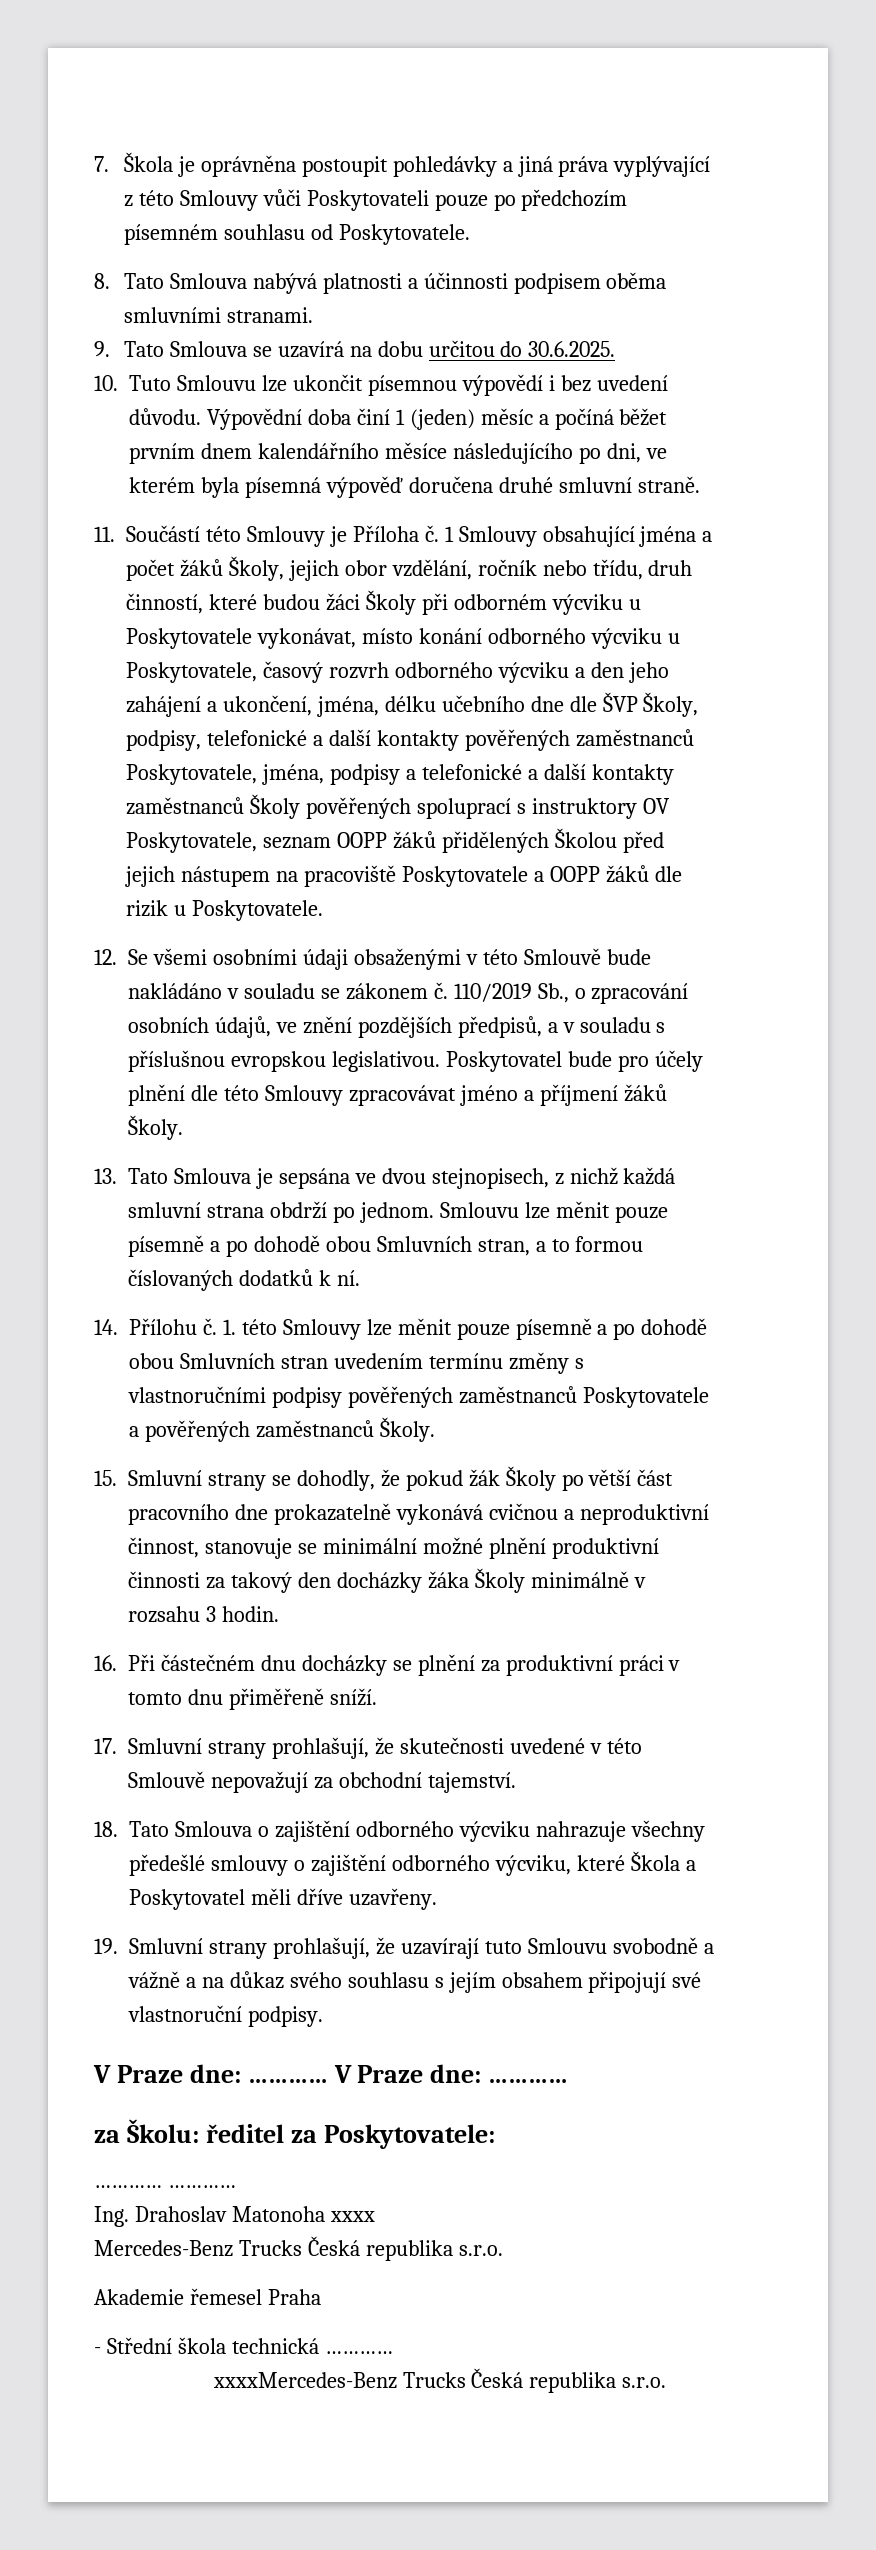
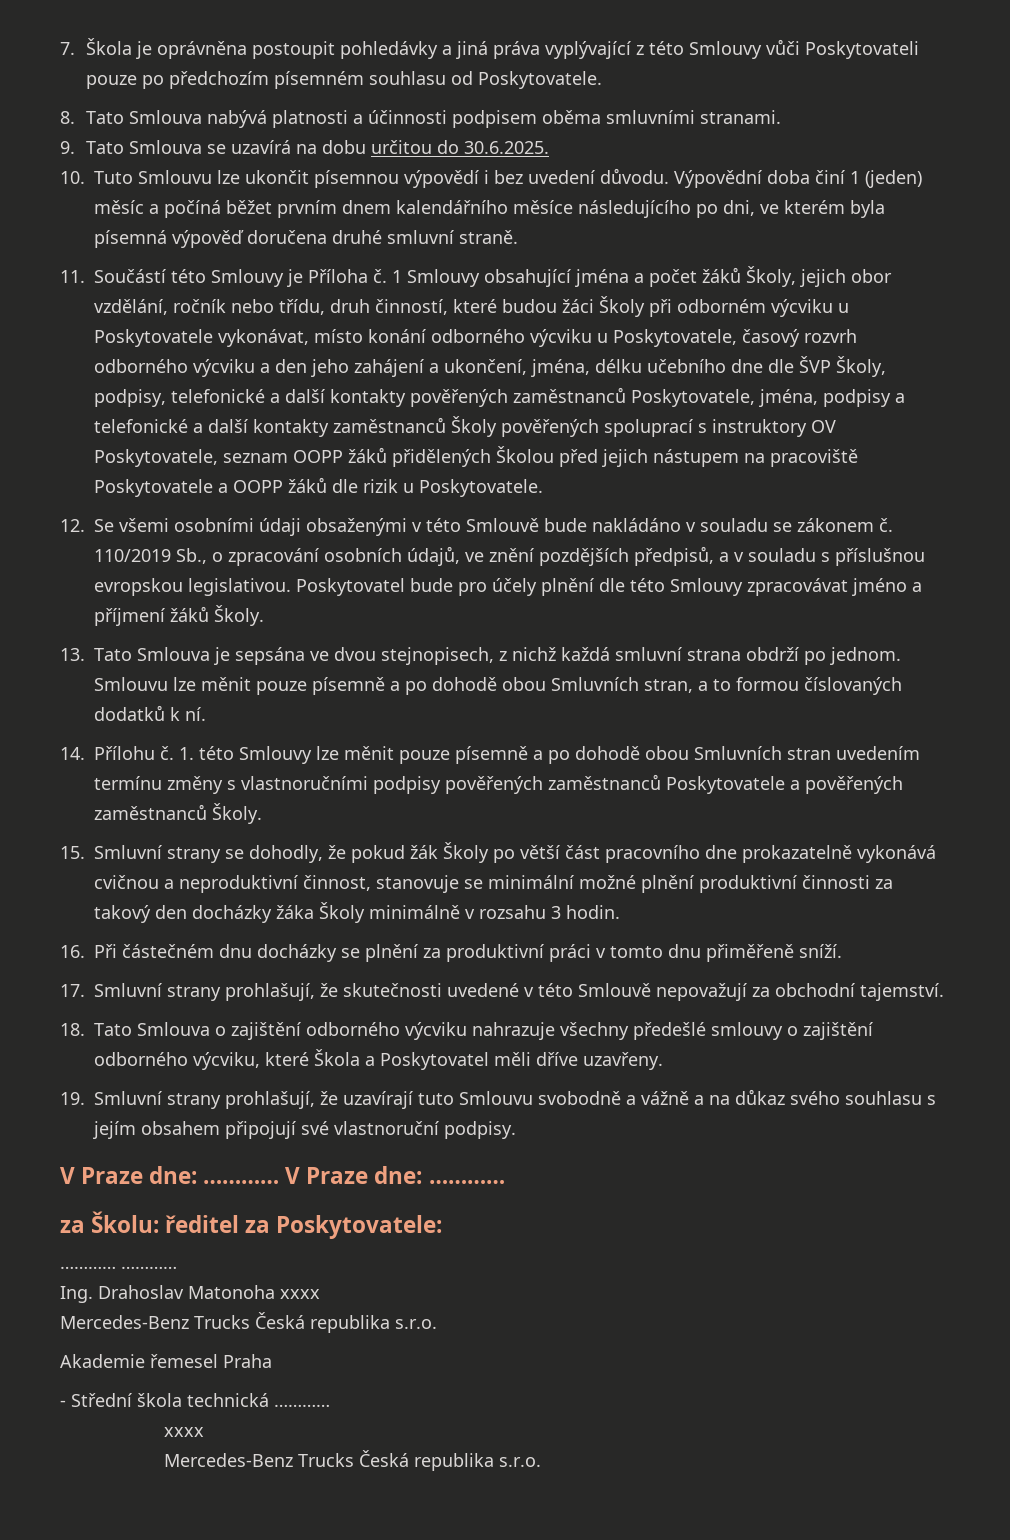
[212,2372,397,2389] xxxxMercedes-Benz -> [163,1427,204,1437] [163,1453,293,1467] xxxx // Mercedes-Benz

